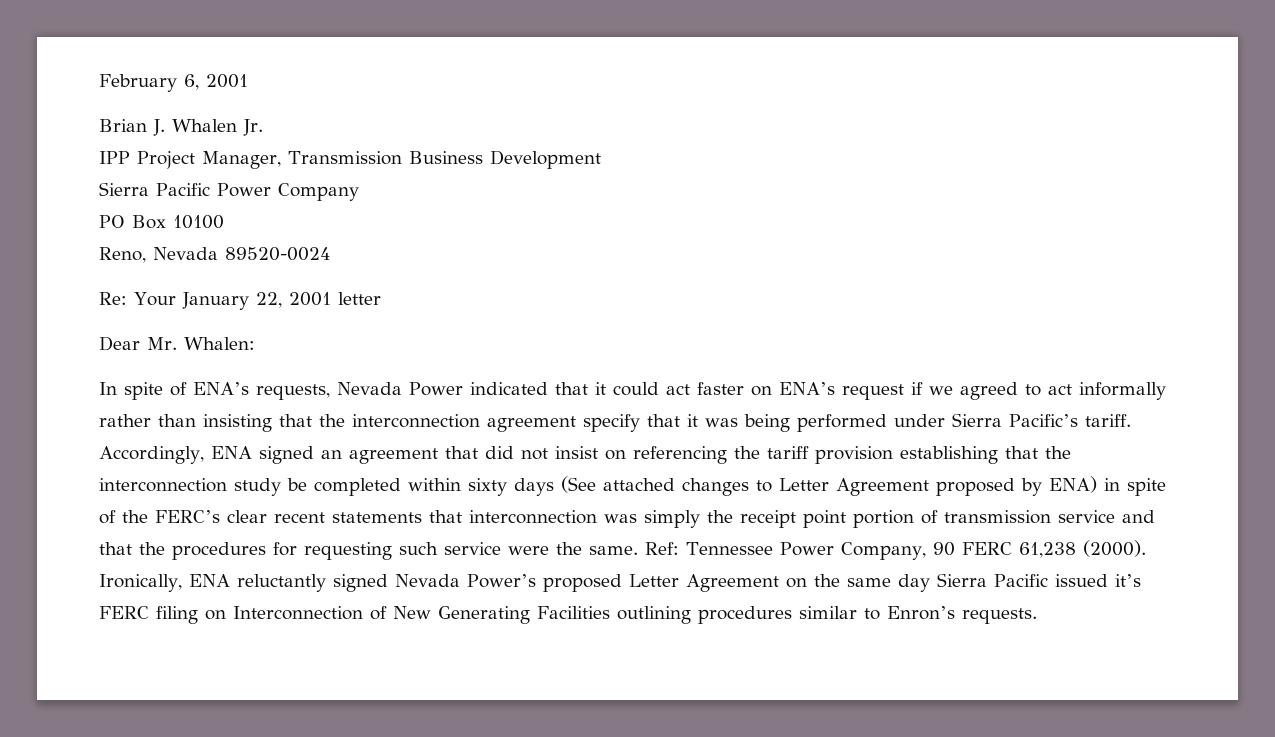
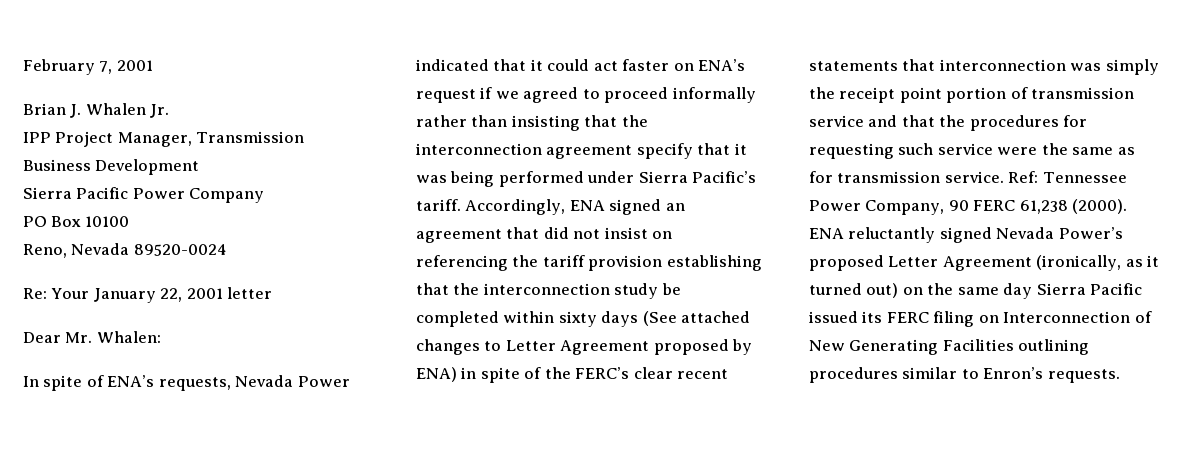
[184,74,199,90] 6, -> [99,61,113,74] 7,
[1048,384,1072,395] act -> [604,87,669,103] proceed
[589,546,638,555] same. -> [1072,147,1135,155] [809,171,1004,183] same as for transmission service.
[99,574,182,592] Ironically, -> (1128, 206) none
(779, 583) none -> [1036,255,1160,271] [809,283,899,298] (ironically, as it turned out)
[1114,574,1141,587] it’s -> [862,311,883,323] its

